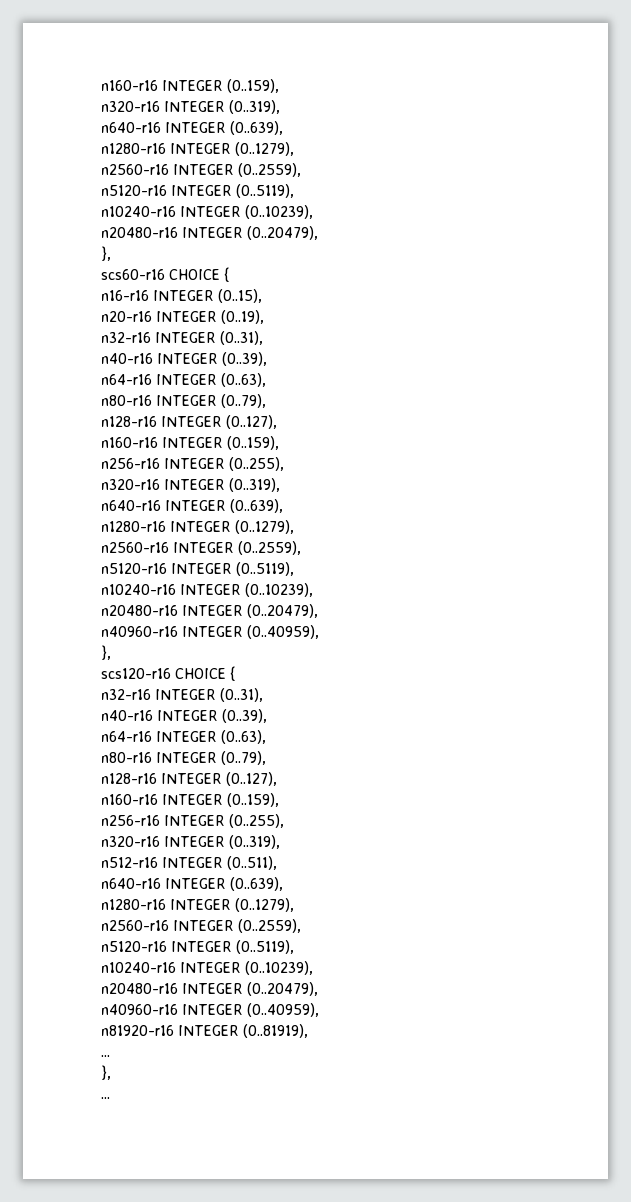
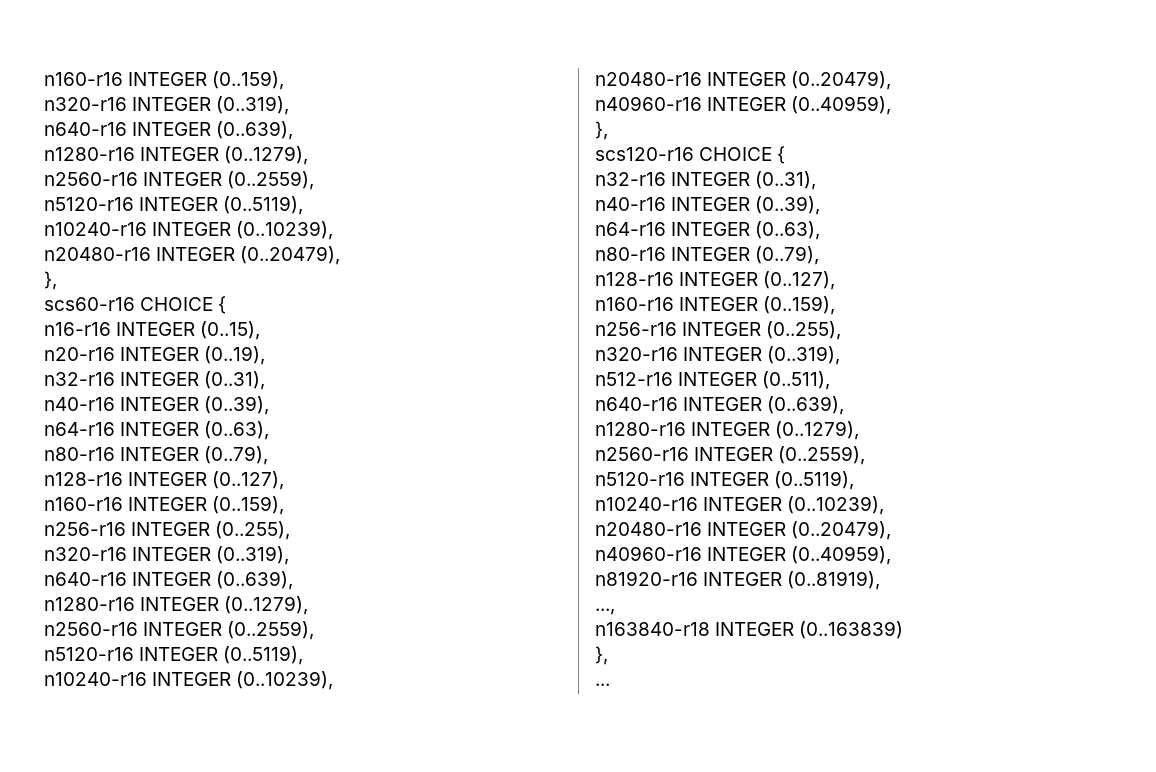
[101,1055,110,1057] ... -> [595,608,615,615] [595,621,904,639] ..., // n163840-r18 INTEGER (0..163839)

